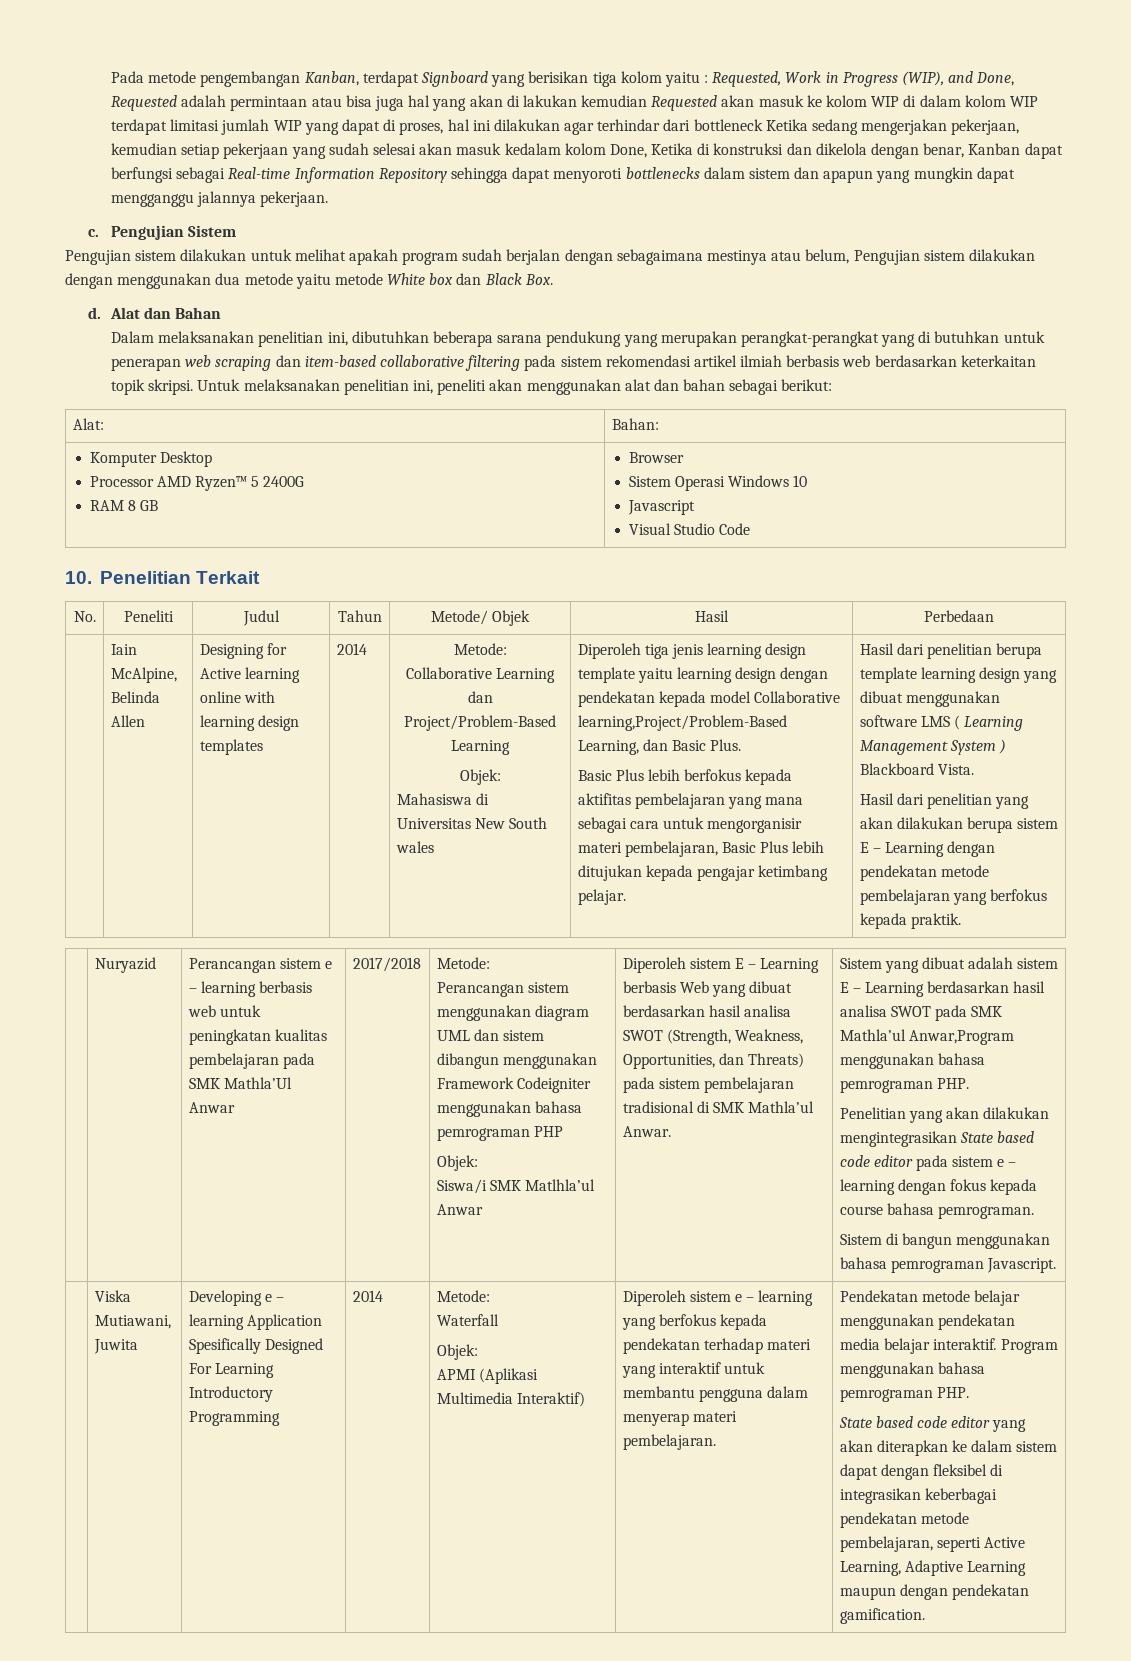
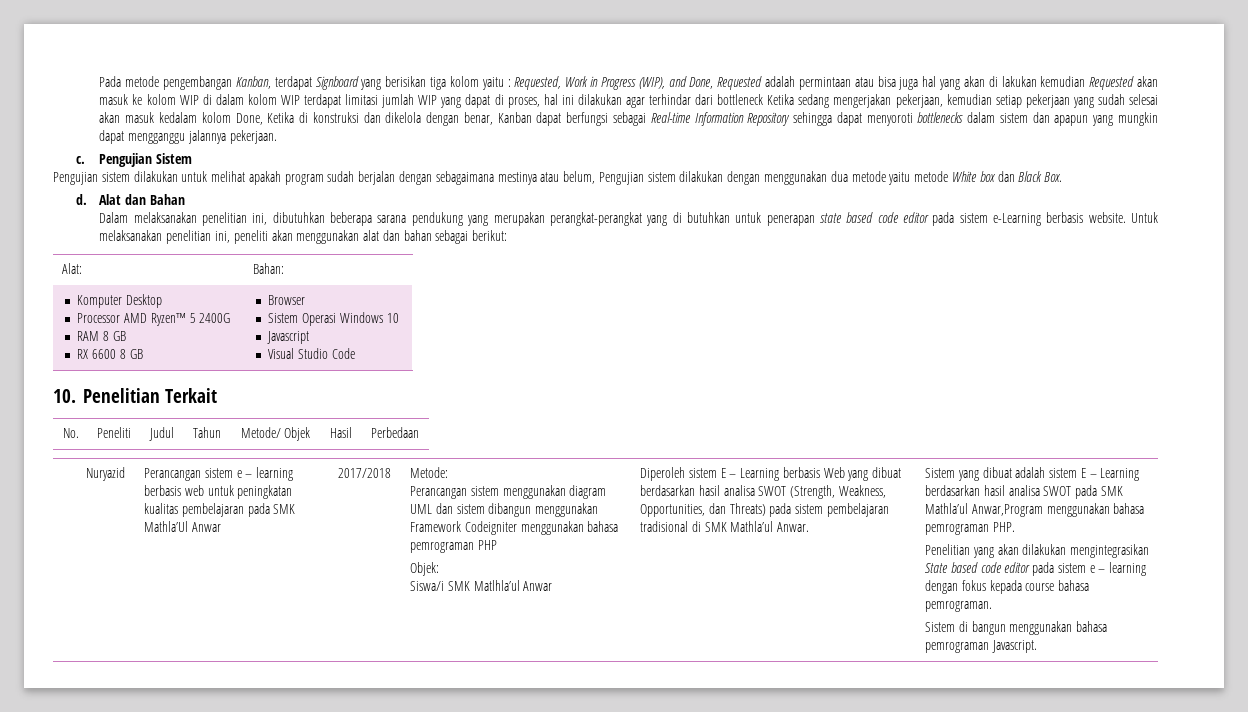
[185,355,1036,371] [111,379,194,395] web scraping dan item-based collaborative filtering pada sistem rekomendasi artikel ilmiah berbasis web berdasarkan keterkaitan topik skripsi. -> [819,212,1126,226] state based code editor pada sistem e-Learning berbasis website.
(158, 505) none -> [77,349,143,359] // RX 6600 8 GB
[110,644,137,655] [110,667,177,683] [110,691,160,703] [110,715,145,727] [199,643,287,659] [199,667,300,683] [199,691,275,703] [199,715,299,731] [199,739,263,755] [336,643,367,655] [453,643,507,655] [405,667,556,683] [467,691,493,703] [404,715,556,731] [451,740,510,755] [459,769,501,785] [396,793,489,805] [396,817,547,829] [395,841,434,853] [577,643,807,659] [577,667,829,683] [577,691,841,707] [577,715,787,731] [577,739,742,755] [577,769,793,785] [577,793,804,809] [577,817,803,833] [577,841,825,857] [577,865,829,881] [577,889,626,905] [859,643,1043,659] [859,667,1058,683] [859,691,1000,707] [859,715,1024,731] [859,739,1006,755] [859,763,974,775] [859,793,1030,809] [859,817,1059,833] [859,841,996,857] [859,865,989,881] [859,889,1047,905] [859,913,961,929] // | Iain McAlpine, Belinda Allen | Designing for Active learning online with learning design templates | 2014 | Metode: // Collaborative Learning dan Project/Problem-Based Learning // Objek: // Mahasiswa di Universitas New South wales | Diperoleh tiga jenis learning design template yaitu learning design dengan pendekatan kepada model Collaborative learning,Project/Problem-Based Learning, dan Basic Plus. // Basic Plus lebih berfokus kepada aktifitas pembelajaran yang mana sebagai cara untuk mengorganisir materi pembelajaran, Basic Plus lebih ditujukan kepada pengajar ketimbang pelajar. | Hasil dari penelitian berupa template learning design yang dibuat menggunakan software LMS ( Learning Management System ) Blackboard Vista. // Hasil dari penelitian yang akan dilakukan berupa sistem E – Learning dengan pendekatan metode pembelajaran yang berfokus kepada praktik. -> (419, 432) none
[94,1290,131,1302] [94,1315,171,1329] [93,1339,138,1354] [188,1290,284,1306] [188,1314,322,1330] [188,1338,323,1354] [188,1363,274,1378] [188,1386,273,1402] [188,1411,280,1426] [352,1290,383,1302] [436,1290,490,1302] [436,1314,499,1326] [436,1344,478,1360] [436,1368,538,1384] [436,1392,585,1407] [622,1290,814,1306] [621,1314,767,1330] [622,1338,811,1354] [621,1362,765,1378] [622,1386,808,1402] [622,1411,737,1426] [622,1434,716,1450] [839,1290,1020,1306] [839,1314,1015,1330] [839,1338,1059,1354] [839,1362,985,1378] [839,1387,969,1402] [838,1416,1027,1432] [839,1440,1058,1456] [839,1464,1004,1480] [839,1488,997,1504] [839,1512,969,1528] [839,1536,1025,1552] [839,1560,1026,1576] [839,1584,1029,1600] [839,1608,925,1624] // | Viska Mutiawani, Juwita | Developing e – learning Application Spesifically Designed For Learning Introductory Programming | 2014 | Metode: // Waterfall // Objek: // APMI (Aplikasi Multimedia Interaktif) | Diperoleh sistem e – learning yang berfokus kepada pendekatan terhadap materi yang interaktif untuk membantu pengguna dalam menyerap materi pembelajaran. | Pendekatan metode belajar menggunakan pendekatan media belajar interaktif. Program menggunakan bahasa pemrograman PHP. // State based code editor yang akan diterapkan ke dalam sistem dapat dengan fleksibel di integrasikan keberbagai pendekatan metode pembelajaran, seperti Active Learning, Adaptive Learning maupun dengan pendekatan gamification. -> (1037, 646) none

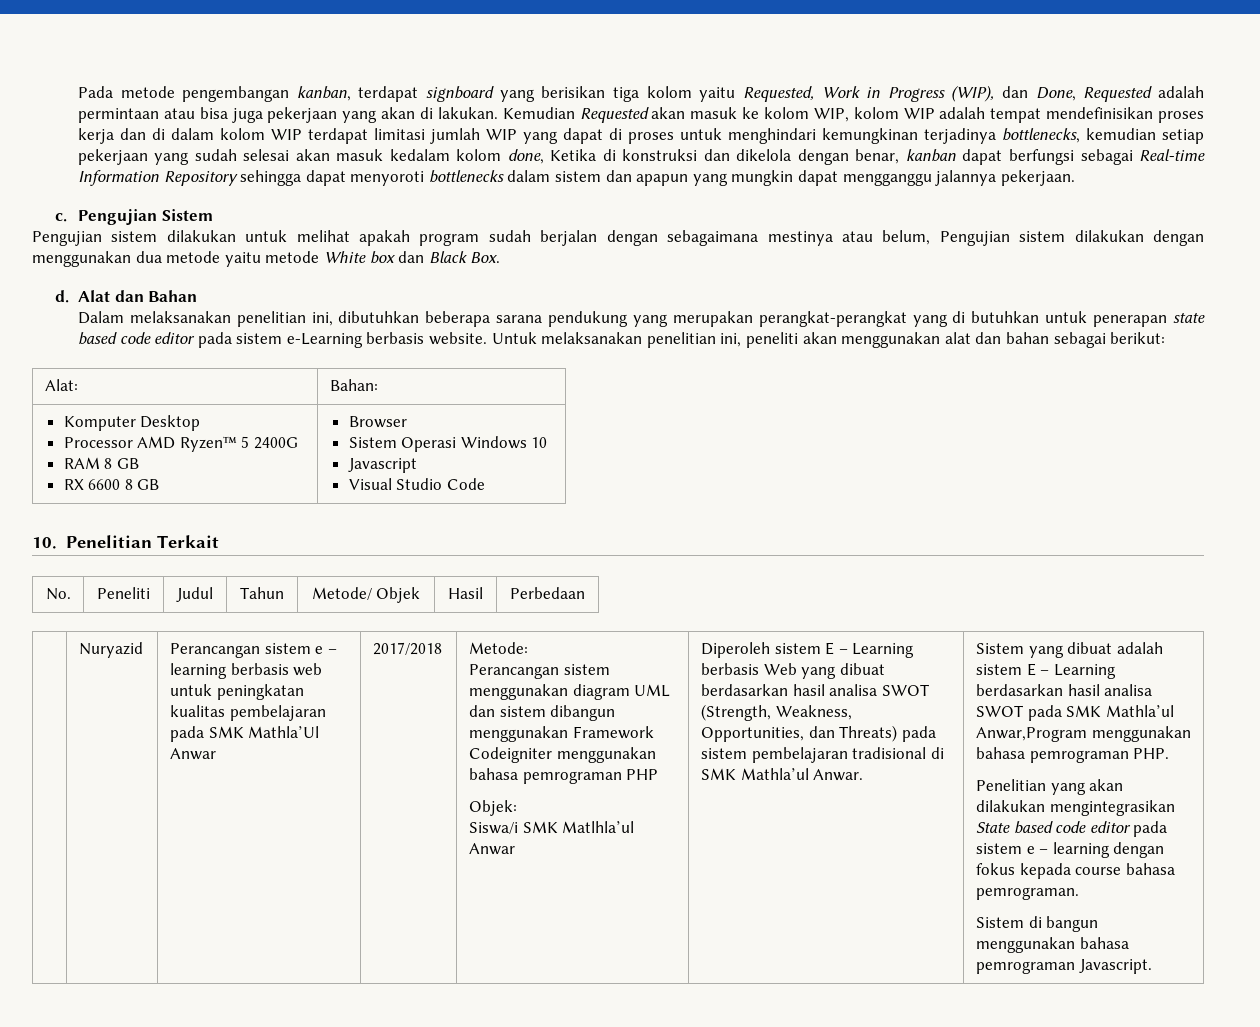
[235,76,359,90] Kanban, terdapat Signboard -> [296,86,495,102] kanban, terdapat signboard
[507,79,511,87] : -> (736, 94) none
[668,76,687,87] and -> [1002,86,1029,98] dan
[922,76,937,87] hal -> [267,107,338,123] pekerjaan
[1001,76,1086,87] lakukan kemudian -> [437,107,575,119] lakukan. Kemudian
[179,95,199,105] WIP -> [813,107,1205,123] [77,128,146,144] WIP, kolom WIP adalah tempat mendefinisikan proses kerja dan
[507,94,943,108] proses, hal ini dilakukan agar terhindar dari bottleneck Ketika sedang mengerjakan pekerjaan, -> [627,128,1080,144] proses untuk menghindari kemungkinan terjadinya bottlenecks,
[235,113,263,125] Done, -> [507,149,544,164] done,
[497,112,532,123] Kanban -> [905,149,956,162] kanban

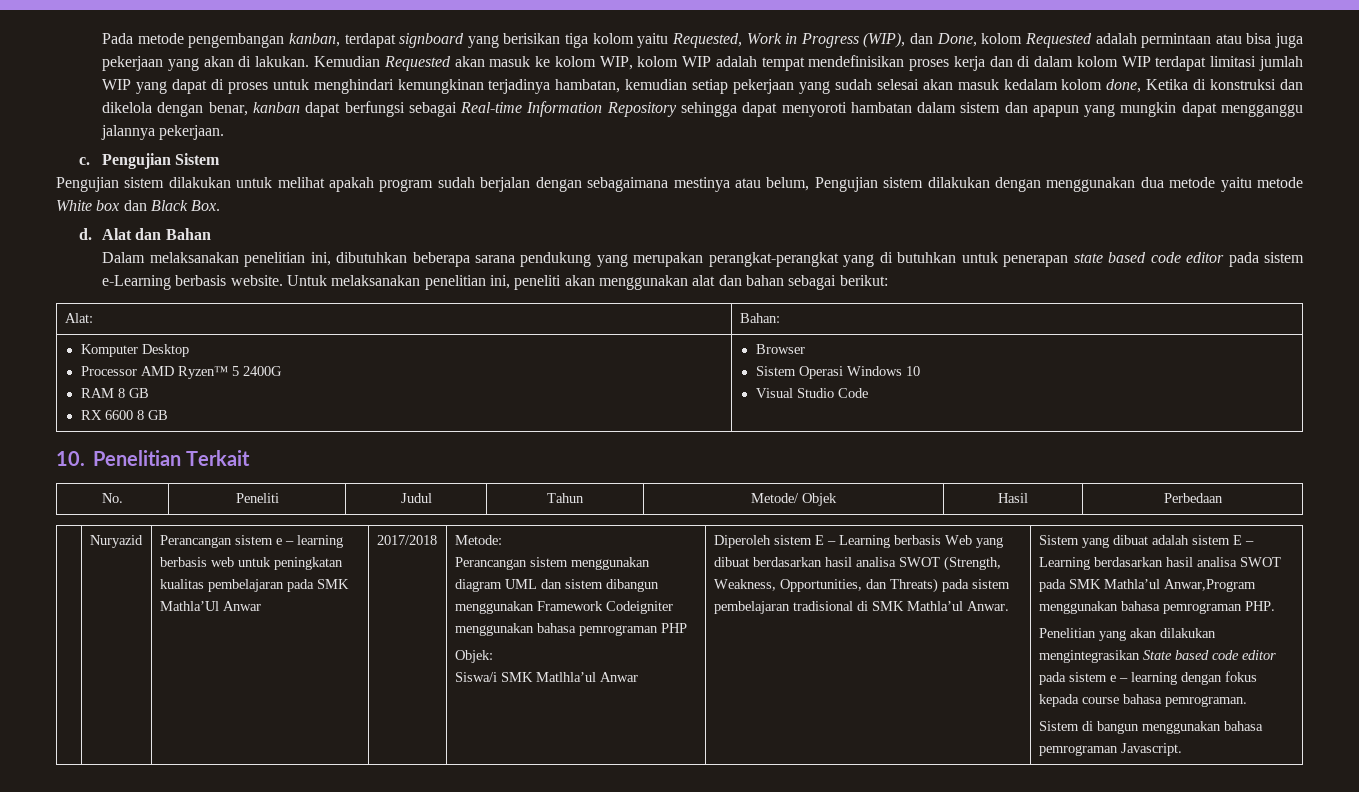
(1076, 94) none -> [981,33,1023,44] kolom
[1001,128,1080,143] bottlenecks, -> [555,79,621,93] hambatan,
[428,170,504,183] bottlenecks -> [850,102,912,113] hambatan
[347,458,417,473] // Javascript -> (920, 371) none

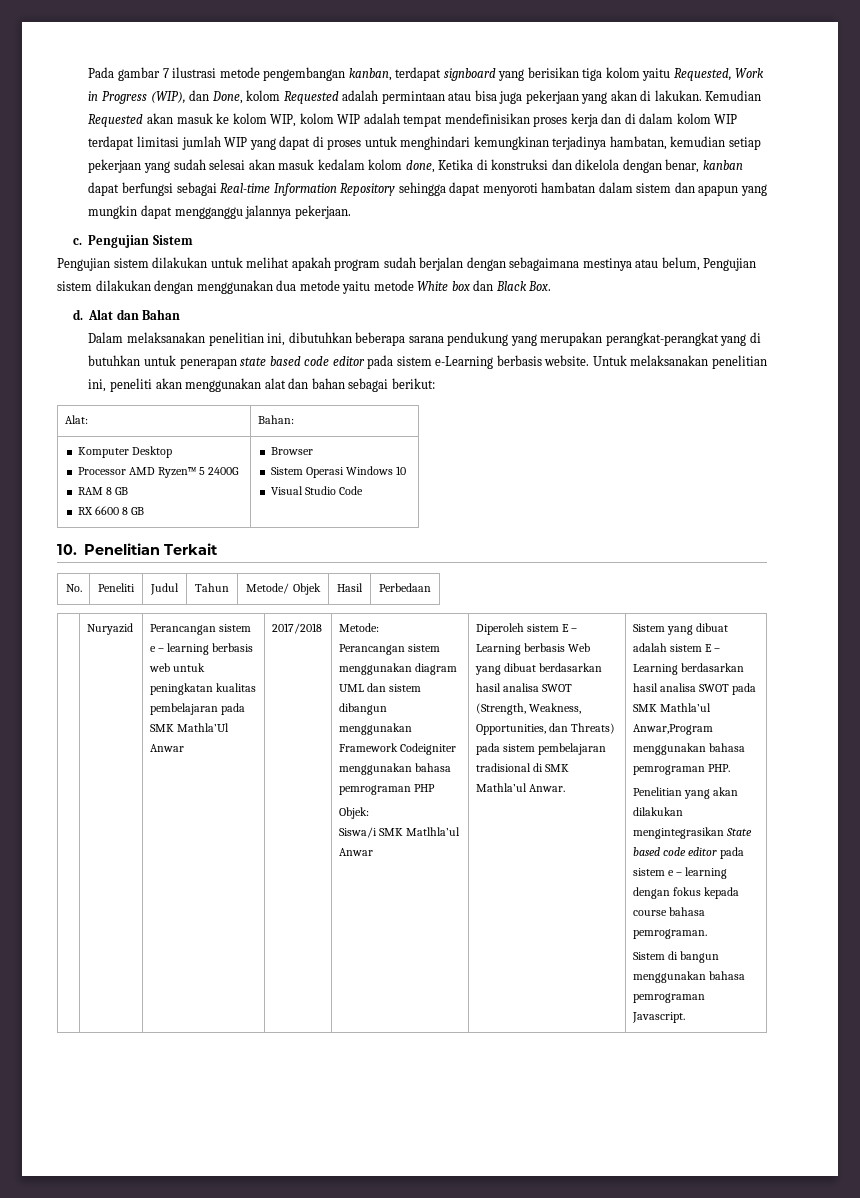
(134, 38) none -> [117,67,217,81] gambar 7 ilustrasi

